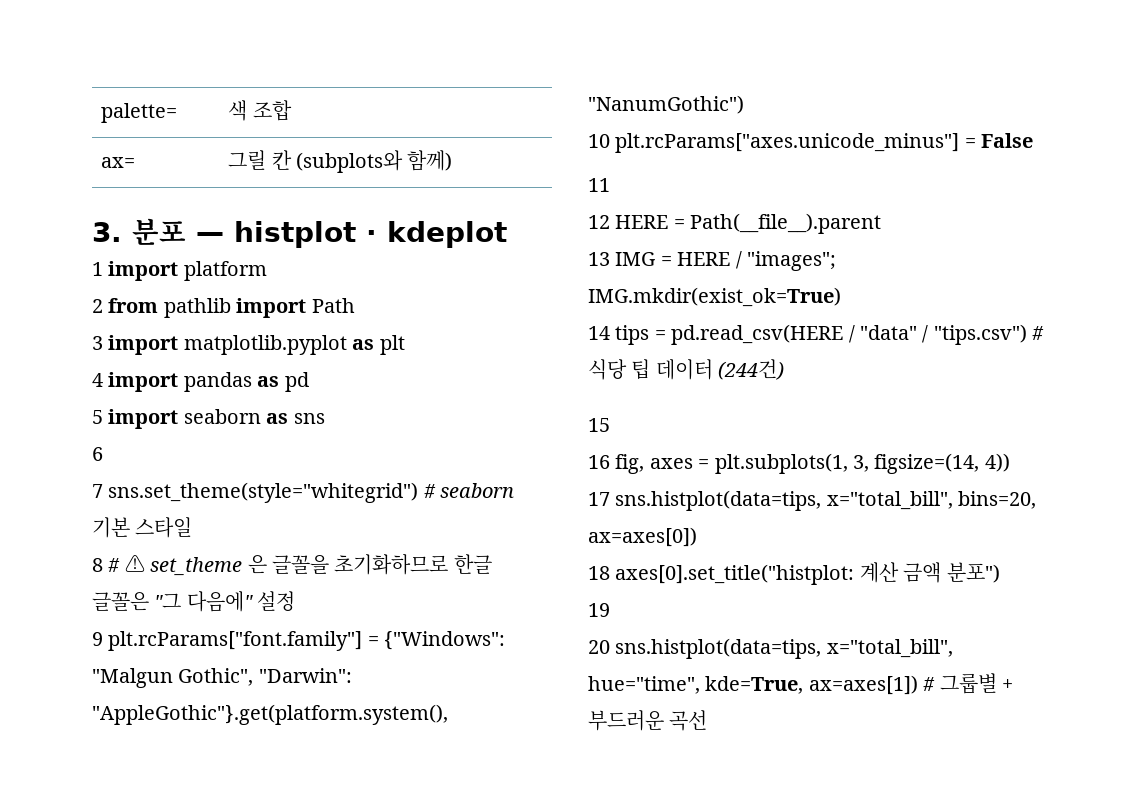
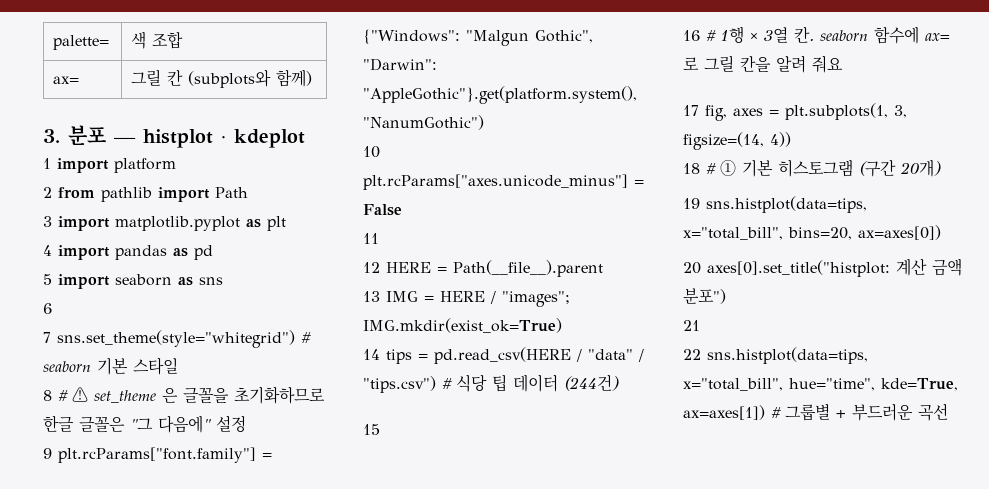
(610, 462) none -> [706,26,950,44] [683,55,843,73] [683,105,699,116] # 1행 × 3열 칸. seaborn 함수에 ax= 로 그릴 칸을 알려 줘요 // 17
[588,492,610,506] 17 -> [683,159,941,177] [683,198,700,209] 18 # ① 기본 히스토그램 (구간 20개) // 19
[588,566,610,580] 18 -> [683,262,701,274] 20
[588,603,610,617] [588,640,610,654] 19 // 20 -> [683,320,700,331] [683,349,701,360] 21 // 22

